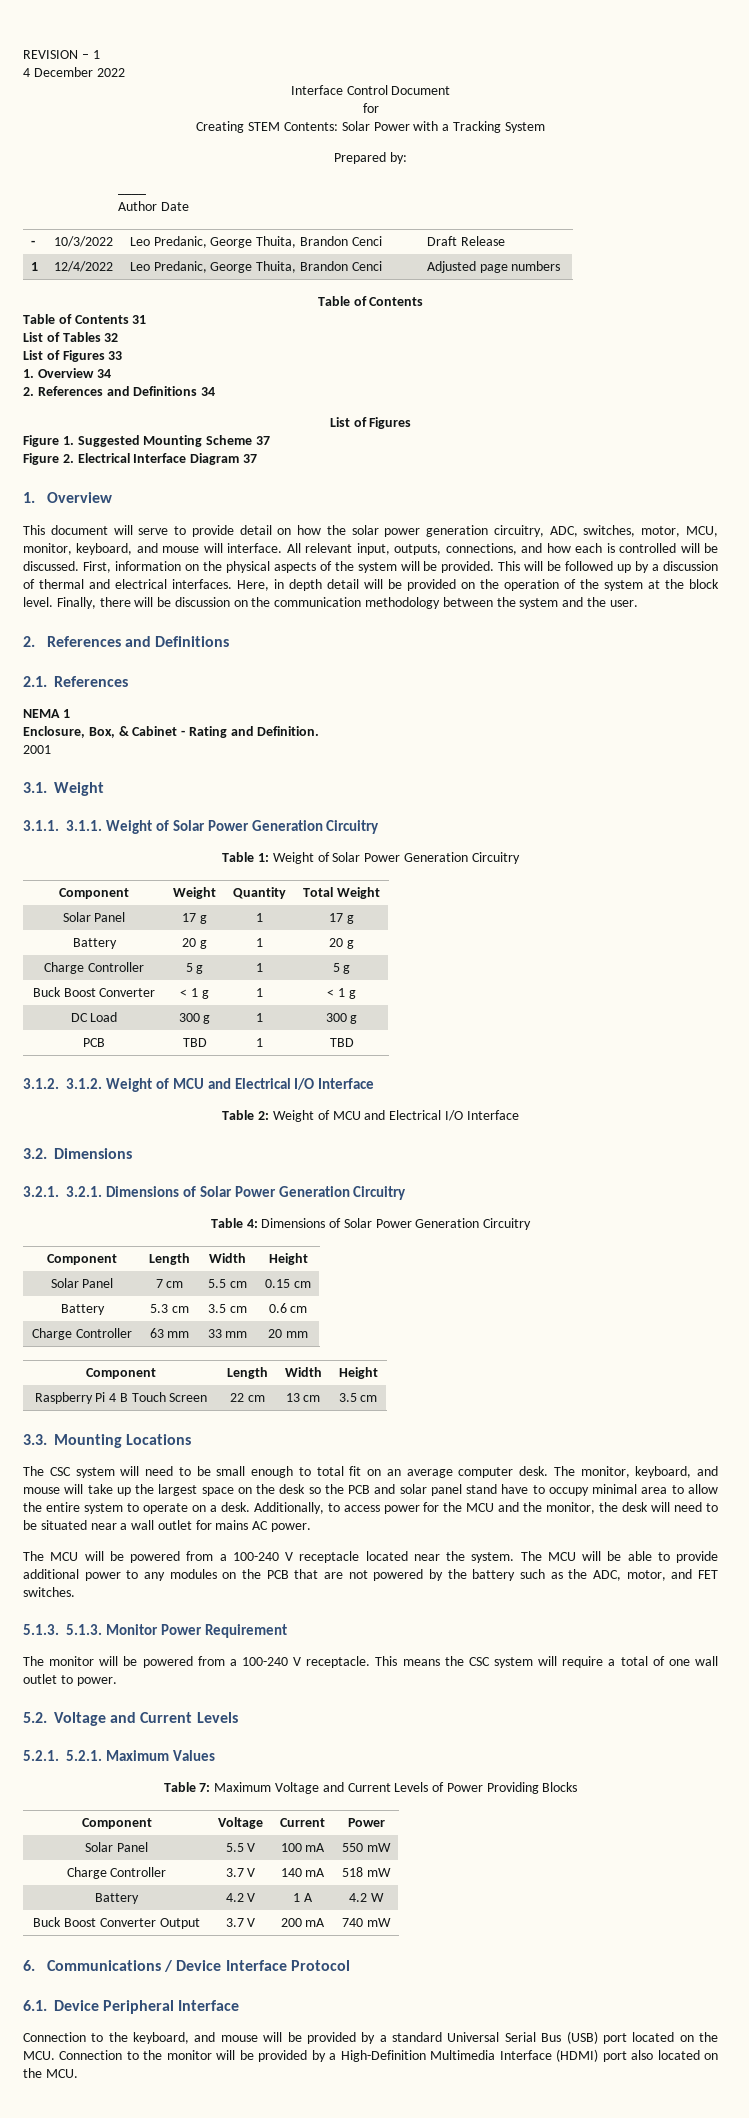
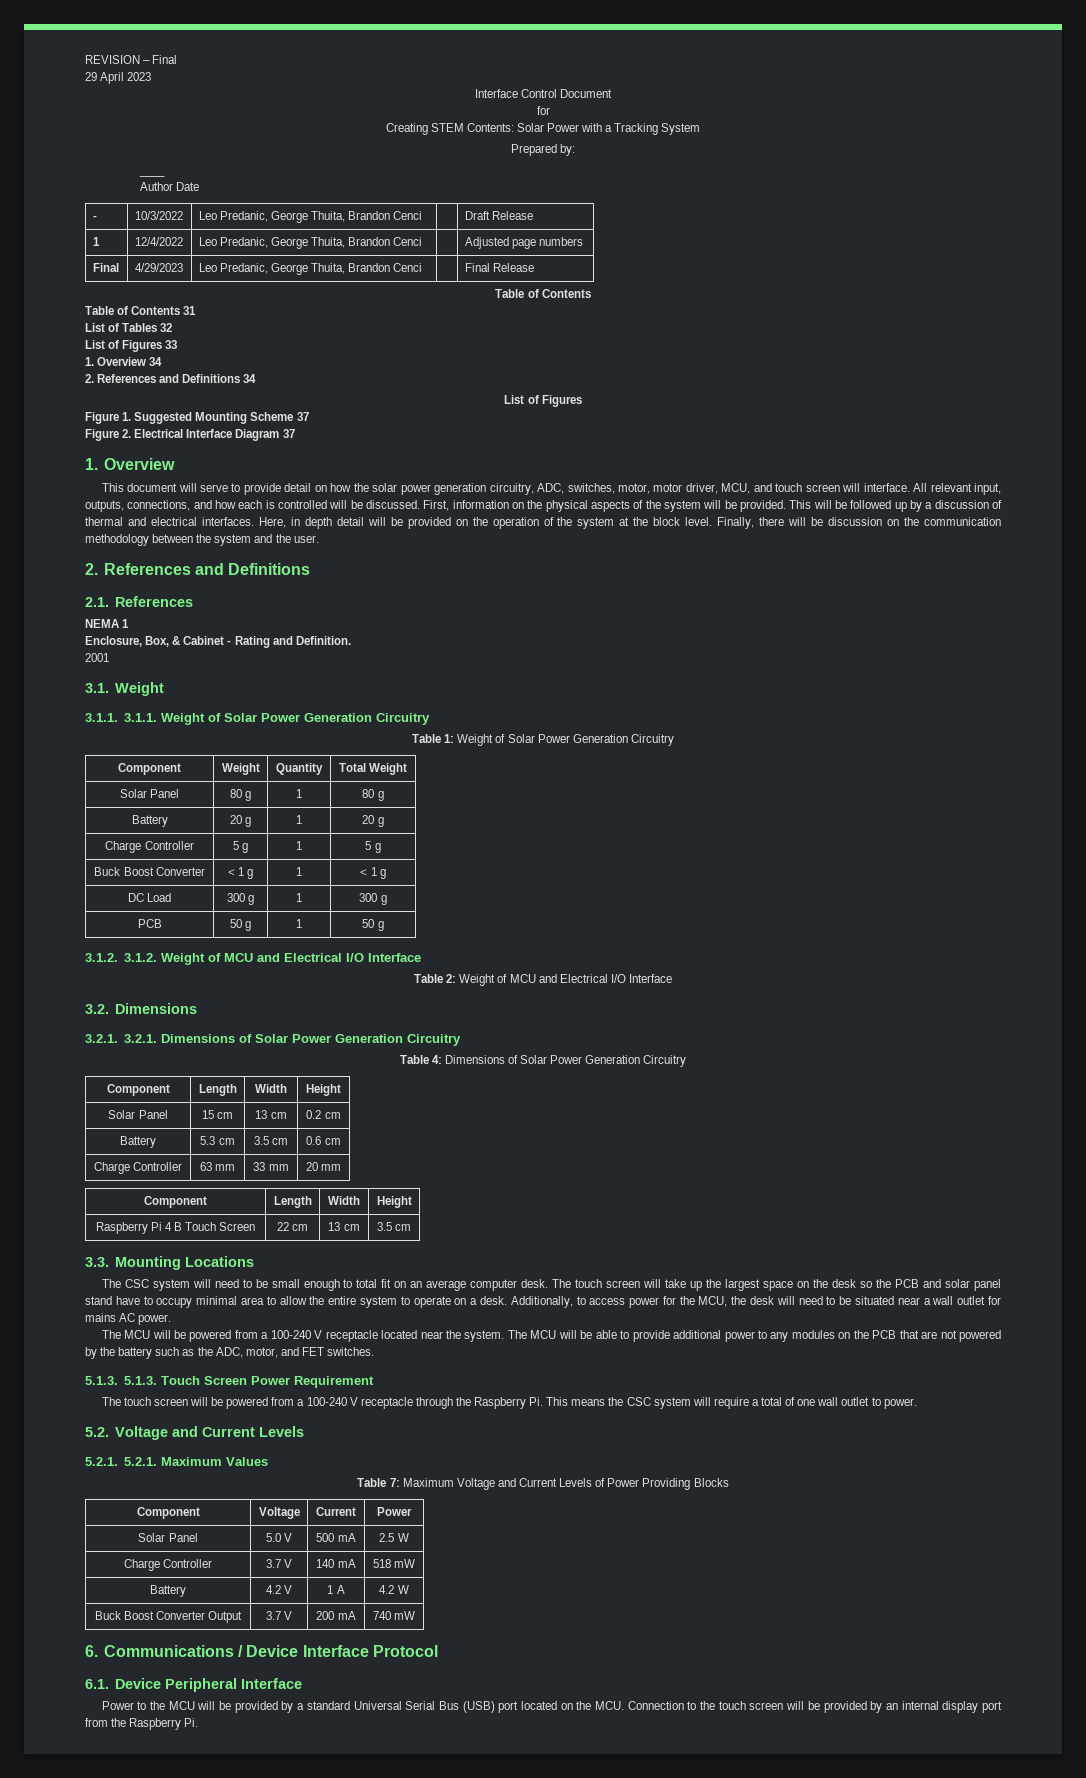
[92,50,100,59] [23,67,125,77] 1 // 4 December 2022 -> [152,55,178,64] [85,72,152,84] Final // 29 April 2023
(561, 266) none -> [92,263,119,272] [134,263,183,272] [198,263,423,275] [464,263,534,272] // Final | 4/29/2023 | Leo Predanic, George Thuita, Brandon Cenci | | Final Release
[685,526,718,537] [23,543,200,555] MCU, monitor, keyboard, and mouse -> [653,483,840,494] motor driver, MCU, and touch screen
[182,913,207,924] [256,913,263,922] [329,913,344,922] 17 g | 1 | 17 -> [229,789,252,801] [296,789,302,798] [362,789,375,798] 80 g | 1 | 80
[182,1038,207,1047] [256,1038,263,1047] [329,1038,354,1047] TBD | 1 | TBD -> [229,919,252,931] [296,919,302,928] [362,919,384,931] 50 g | 1 | 50 g
[155,1279,184,1288] [208,1279,247,1288] [265,1279,291,1288] 7 cm | 5.5 cm | 0.15 -> [201,1110,234,1119] [255,1110,287,1119] [306,1110,322,1119] 15 cm | 13 cm | 0.2
[580,1466,718,1478] [23,1487,60,1494] monitor, keyboard, and mouse -> [575,1279,641,1288] touch screen
[466,1502,596,1514] MCU and the monitor, -> [698,1296,728,1307] MCU,
[105,1624,158,1635] Monitor -> [160,1376,247,1385] Touch Screen
[49,1656,371,1668] monitor will be powered from a 100-240 V receptacle. -> [123,1397,544,1409] touch screen will be powered from a 100-240 V receptacle through the Raspberry Pi.
[225,1843,256,1852] [280,1843,326,1852] [342,1843,391,1852] 5.5 V | 100 mA | 550 mW -> [265,1533,293,1542] [316,1533,356,1542] [379,1533,409,1542] 5.0 V | 500 mA | 2.5 W
[23,2032,258,2044] Connection to the keyboard, and mouse -> [101,1701,195,1710] Power to the MCU
[166,2049,719,2062] [23,2068,78,2078] monitor will be provided by a High-Definition Multimedia Interface (HDMI) port also located on the MCU. -> [718,1701,1002,1713] [85,1718,199,1730] touch screen will be provided by an internal display port from the Raspberry Pi.

